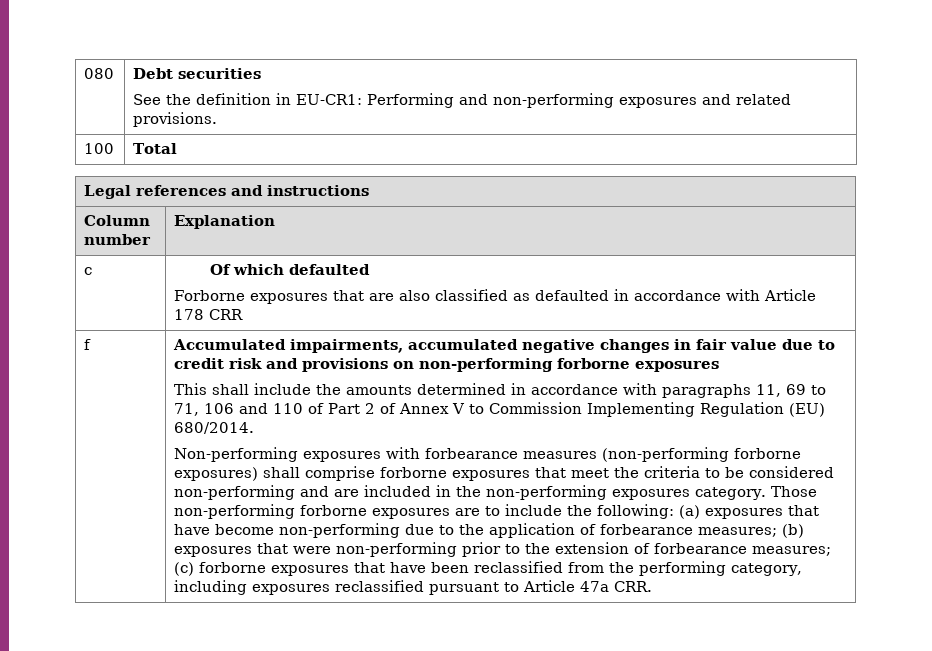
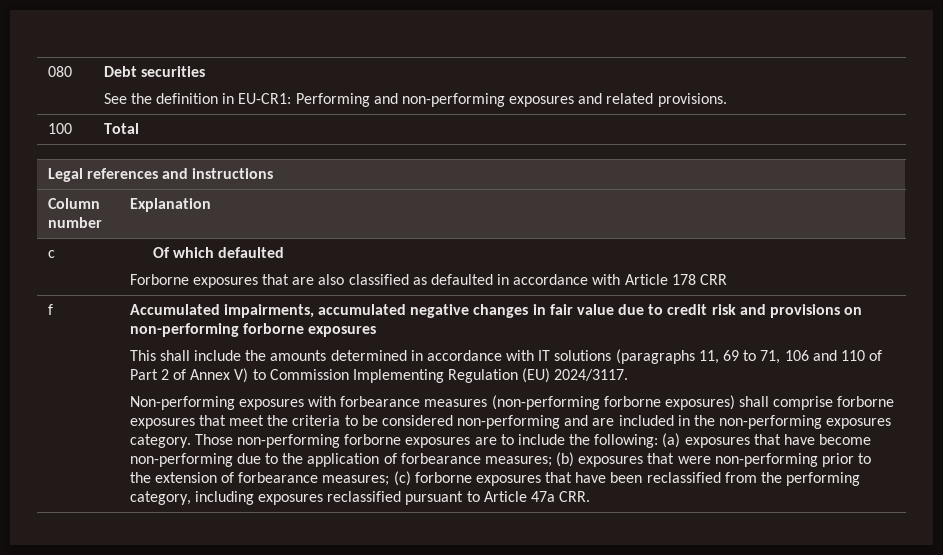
[662,384,752,398] paragraphs -> [538,349,695,364] IT solutions (paragraphs
[452,403,466,414] V -> [234,368,249,383] V)
[174,422,255,434] 680/2014. -> [554,369,629,381] 2024/3117.

